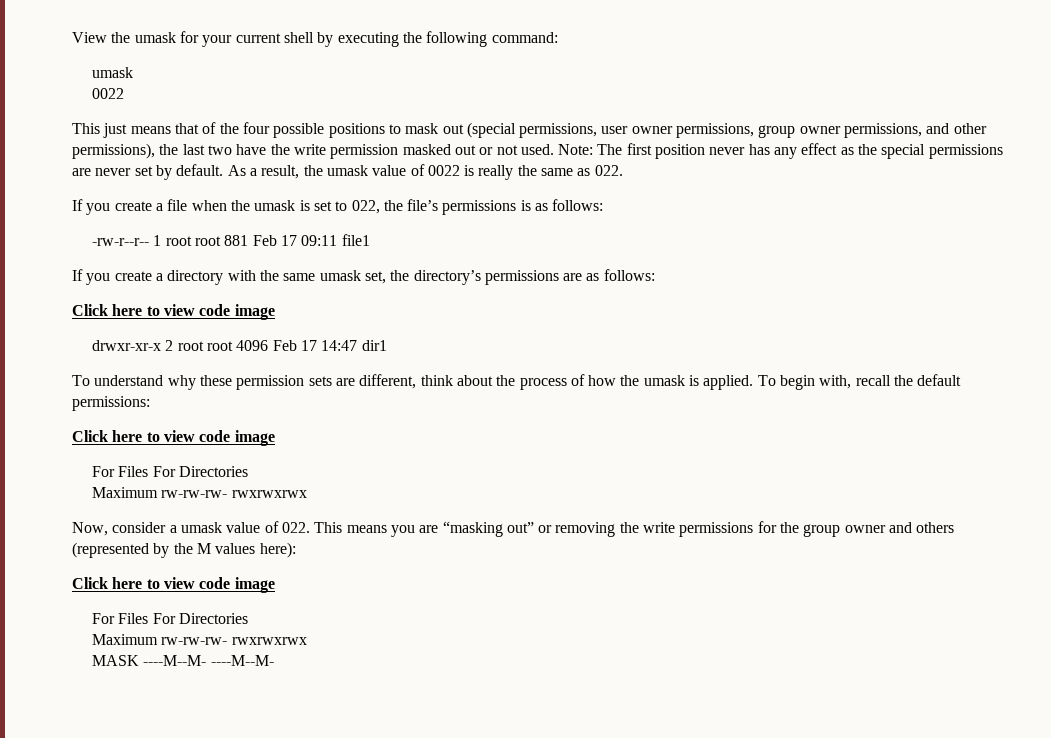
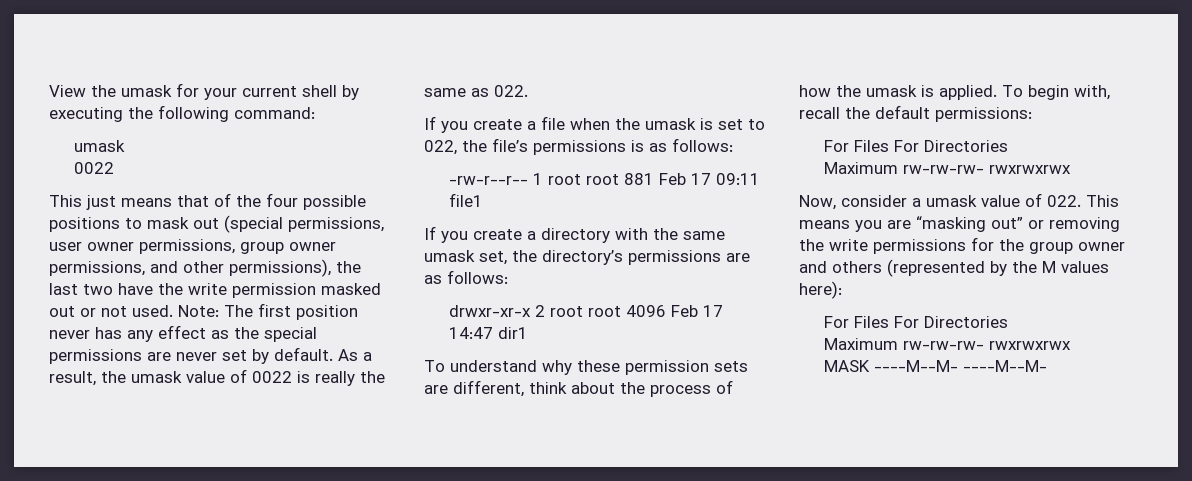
[72,304,275,320] // Click here to view code image -> (508, 277) none
[72,430,275,446] // Click here to view code image -> (1032, 114) none
[72,577,275,593] // Click here to view code image -> (842, 290) none

